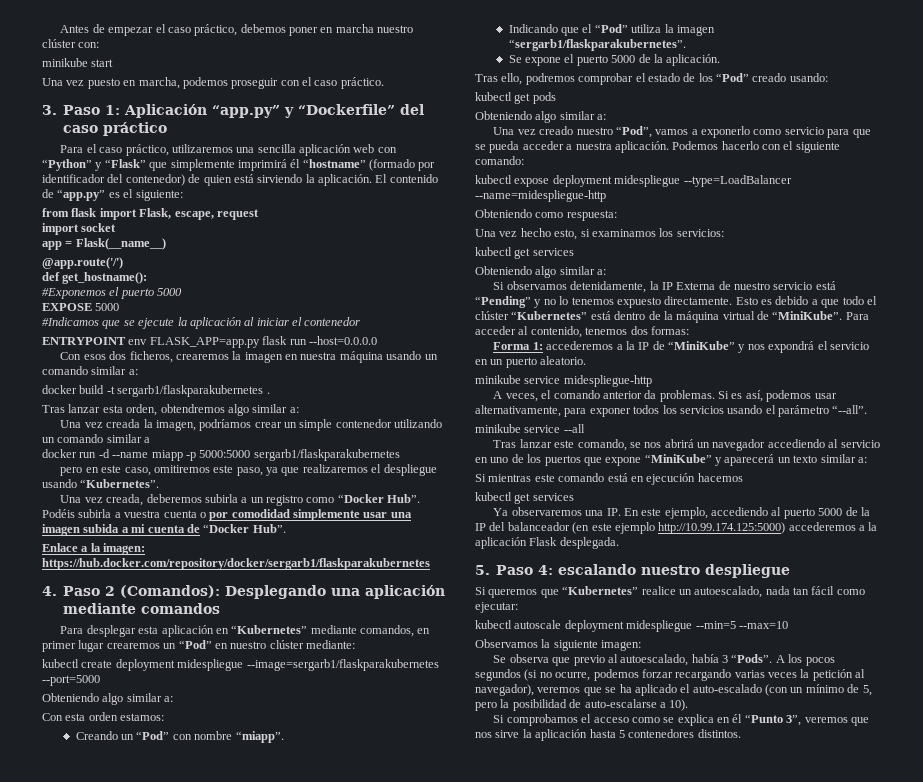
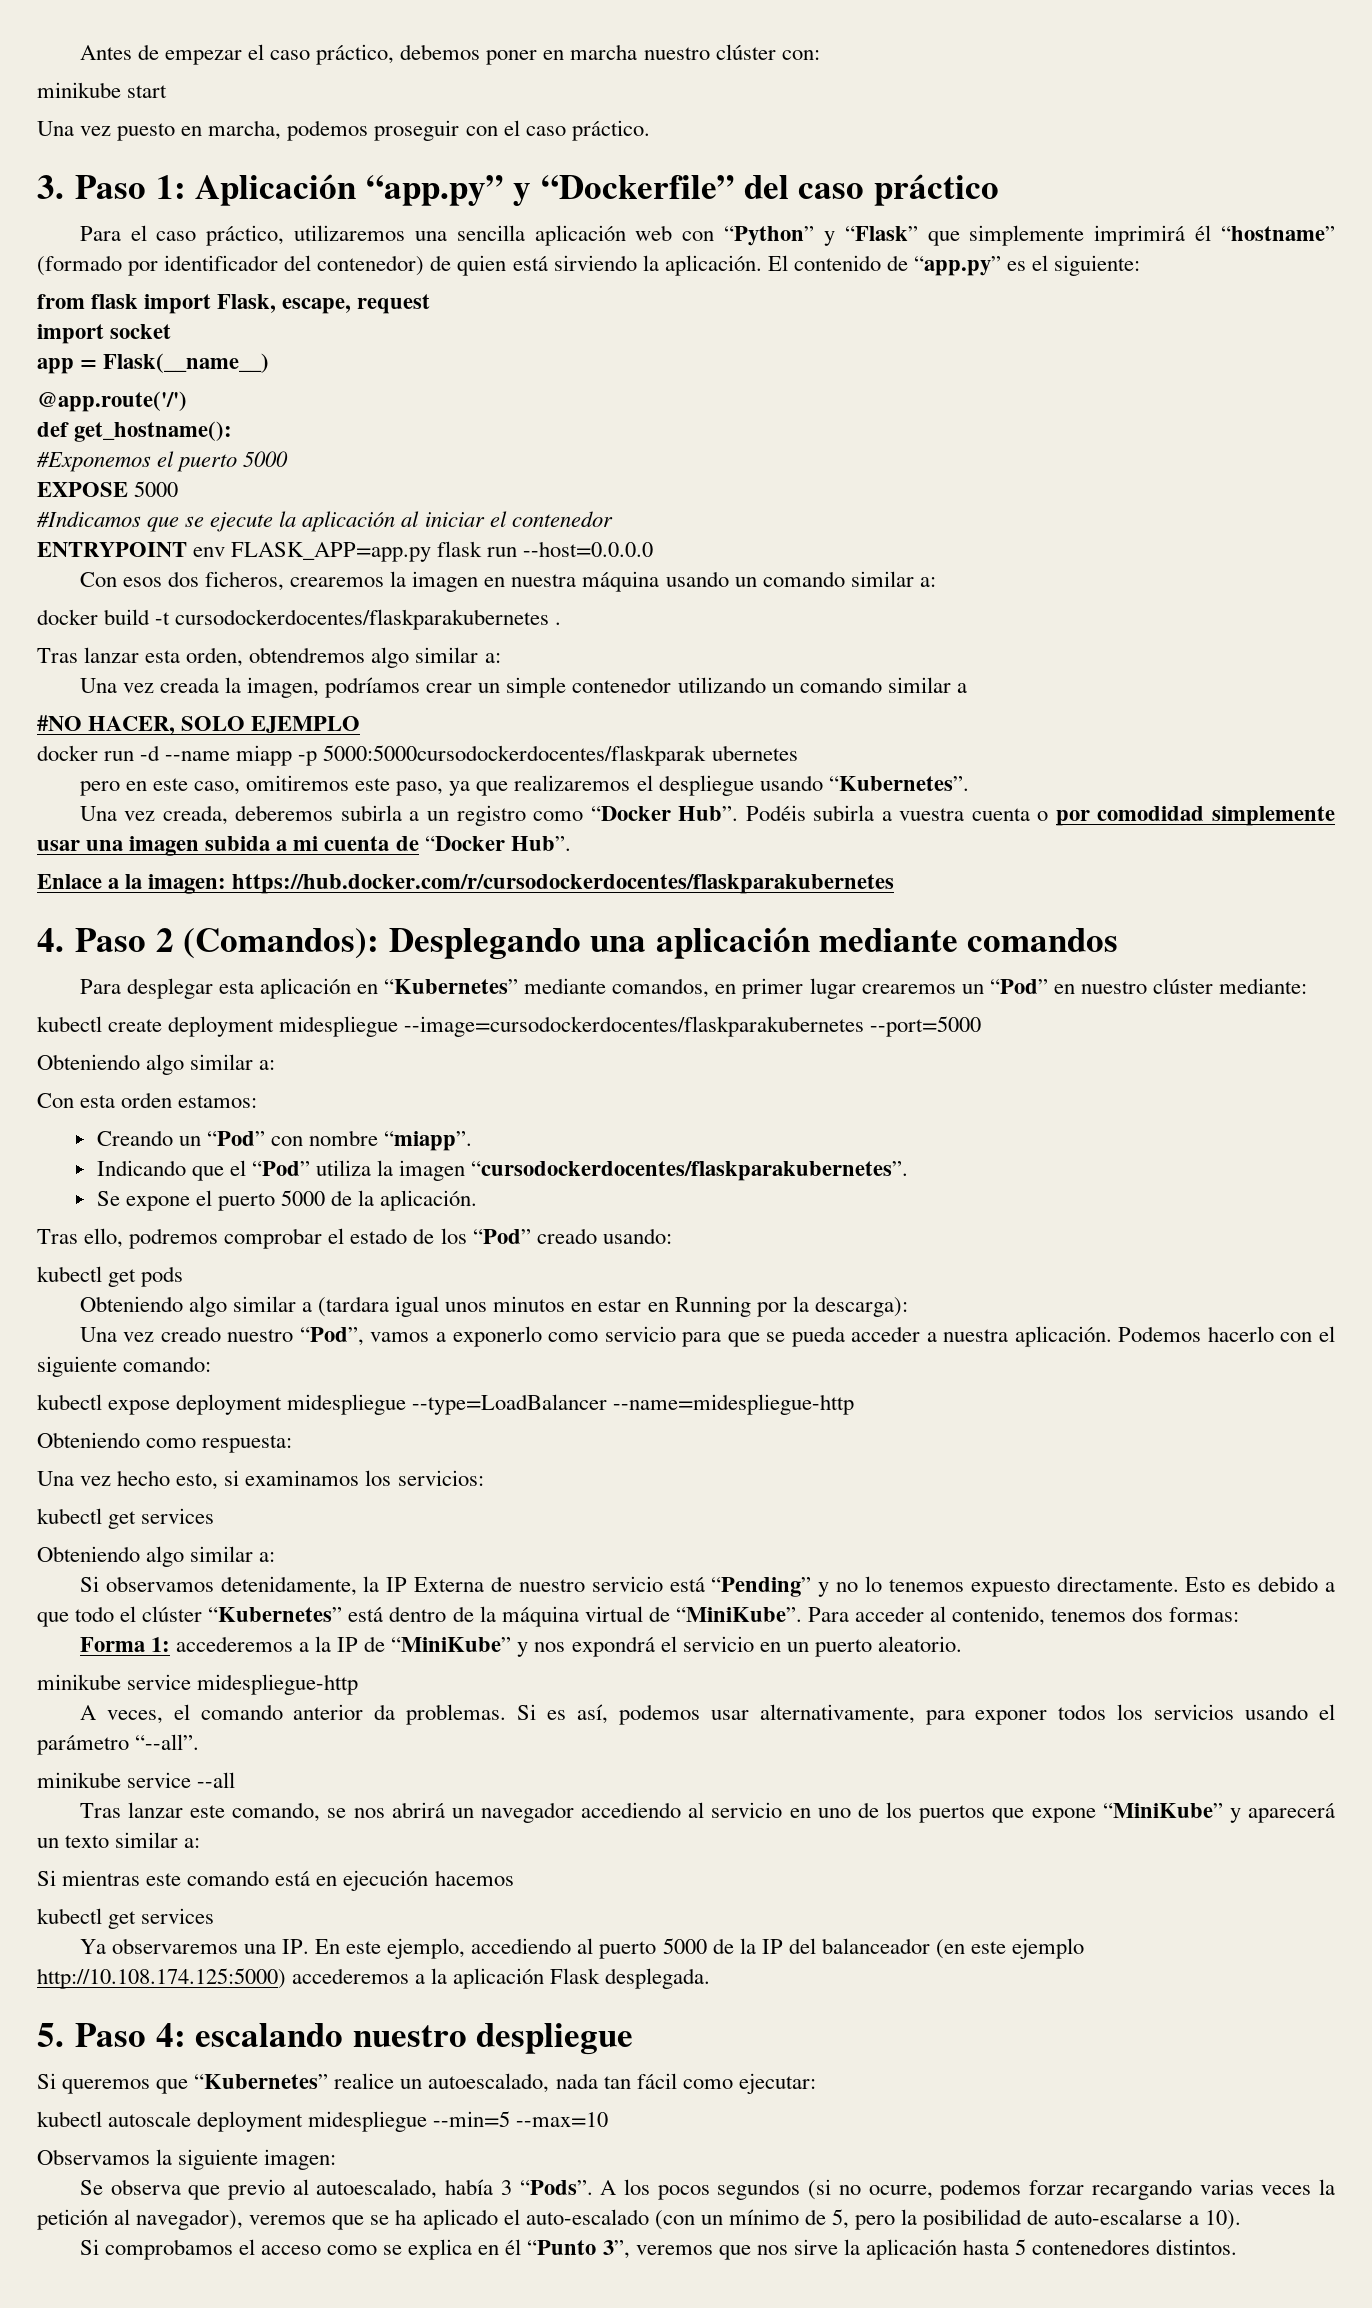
[117,385,264,397] sergarb1/flaskparakubernetes -> [175,609,550,630] cursodockerdocentes/flaskparakubernetes
(151, 440) none -> [37,715,361,735] // #NO HACER, SOLO EJEMPLO
[199,449,400,461] 5000:5000 sergarb1/flaskparakubernetes -> [323,745,798,766] 5000:5000cursodockerdocentes/flaskparak ubernetes
[42,558,430,570] https://hub.docker.com/repository/docker/sergarb1/flaskparakubernetes -> [232,874,895,894] https://hub.docker.com/r/cursodockerdocentes/flaskparakubernetes
[246,659,439,671] --image=sergarb1/flaskparakubernetes -> [404,1016,865,1037] --image=cursodockerdocentes/flaskparakubernetes
[508,39,686,51] “sergarb1/flaskparakubernetes”. -> [471,1161,909,1181] “cursodockerdocentes/flaskparakubernetes”.
[597,114,607,120] a: -> [302,1296,908,1317] a (tardara igual unos minutos en estar en Running por la descarga):
[658,522,786,534] http://10.99.174.125:5000) -> [37,1968,286,1989] http://10.108.174.125:5000)

